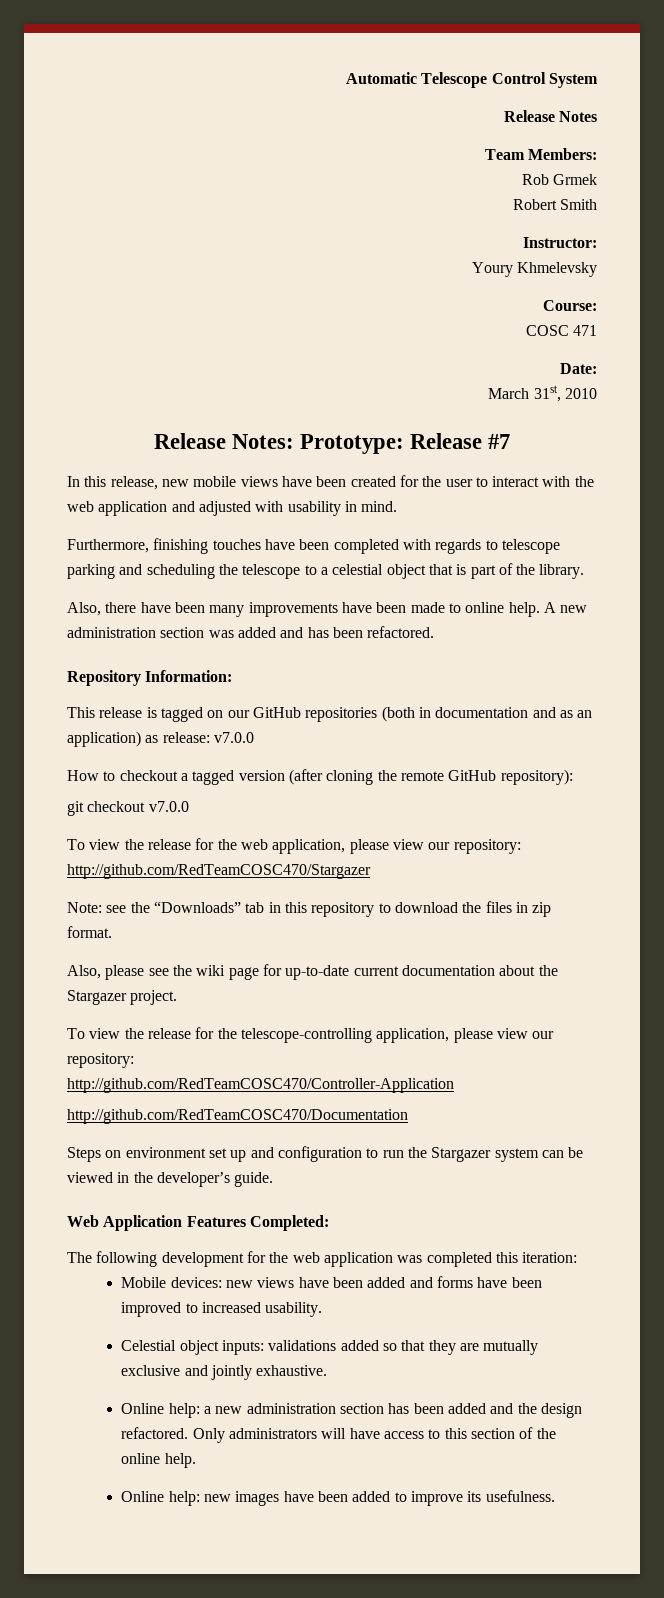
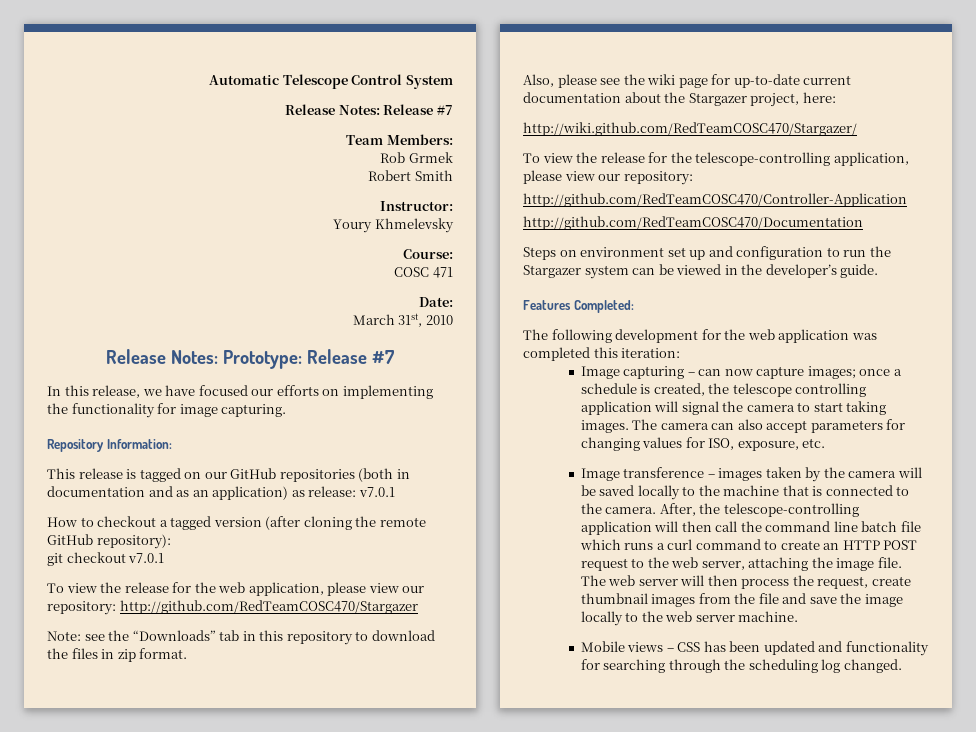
[559,111,597,122] Notes -> [338,104,453,115] Notes: Release #7
[161,475,594,487] [67,501,398,516] [67,538,560,554] [67,563,585,579] [67,602,588,617] [67,626,435,638] new mobile views have been created for the user to interact with the web application and adjusted with usability in mind. // Furthermore, finishing touches have been completed with regards to telescope parking and scheduling the telescope to a celestial object that is part of the library. // Also, there have been many improvements have been made to online help. A new administration section was added and has been refactored. -> [142,385,433,399] [47,403,287,418] we have focused our efforts on implementing the functionality for image capturing.
[213,732,254,743] v7.0.0 -> [358,487,395,497] v7.0.1
[148,801,189,812] v7.0.0 -> [128,553,165,563] v7.0.1
[130,990,178,1005] project. -> [750,92,836,107] [523,122,857,136] project, here: // http://wiki.github.com/RedTeamCOSC470/Stargazer/
[67,1215,183,1231] Web Application -> (879, 271) none
[121,1276,542,1288] [121,1302,323,1317] [121,1340,539,1355] [121,1365,328,1380] [121,1403,582,1418] [121,1427,556,1443] [121,1453,196,1468] [121,1490,555,1506] Mobile devices: new views have been added and forms have been improved to increased usability. // Celestial object inputs: validations added so that they are mutually exclusive and jointly exhaustive. // Online help: a new administration section has been added and the design refactored. Only administrators will have access to this section of the online help. // Online help: new images have been added to improve its usefulness. -> [580,366,902,379] [580,383,867,397] [580,401,887,415] [580,419,906,433] [580,437,826,451] [580,467,922,482] [580,485,910,500] [580,503,859,517] [580,521,921,535] [579,539,918,550] [580,557,902,571] [580,575,911,589] [580,593,903,607] [580,611,799,626] [580,641,929,656] [580,659,902,673] Image capturing – can now capture images; once a schedule is created, the telescope controlling application will signal the camera to start taking images. The camera can also accept parameters for changing values for ISO, exposure, etc. // Image transference – images taken by the camera will be saved locally to the machine that is connected to the camera. After, the telescope-controlling application will then call the command line batch file which runs a curl command to create an HTTP POST request to the web server, attaching the image file. The web server will then process the request, create thumbnail images from the file and save the image locally to the web server machine. // Mobile views – CSS has been updated and functionality for searching through the scheduling log changed.

